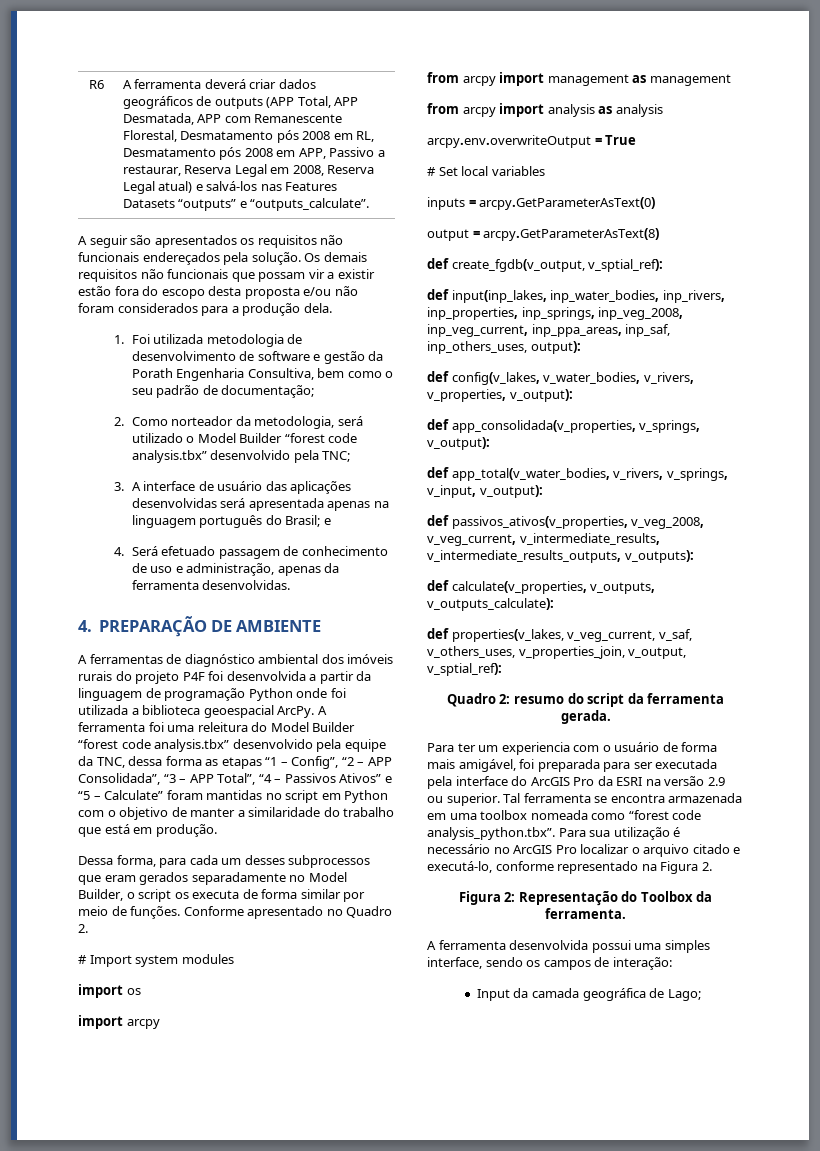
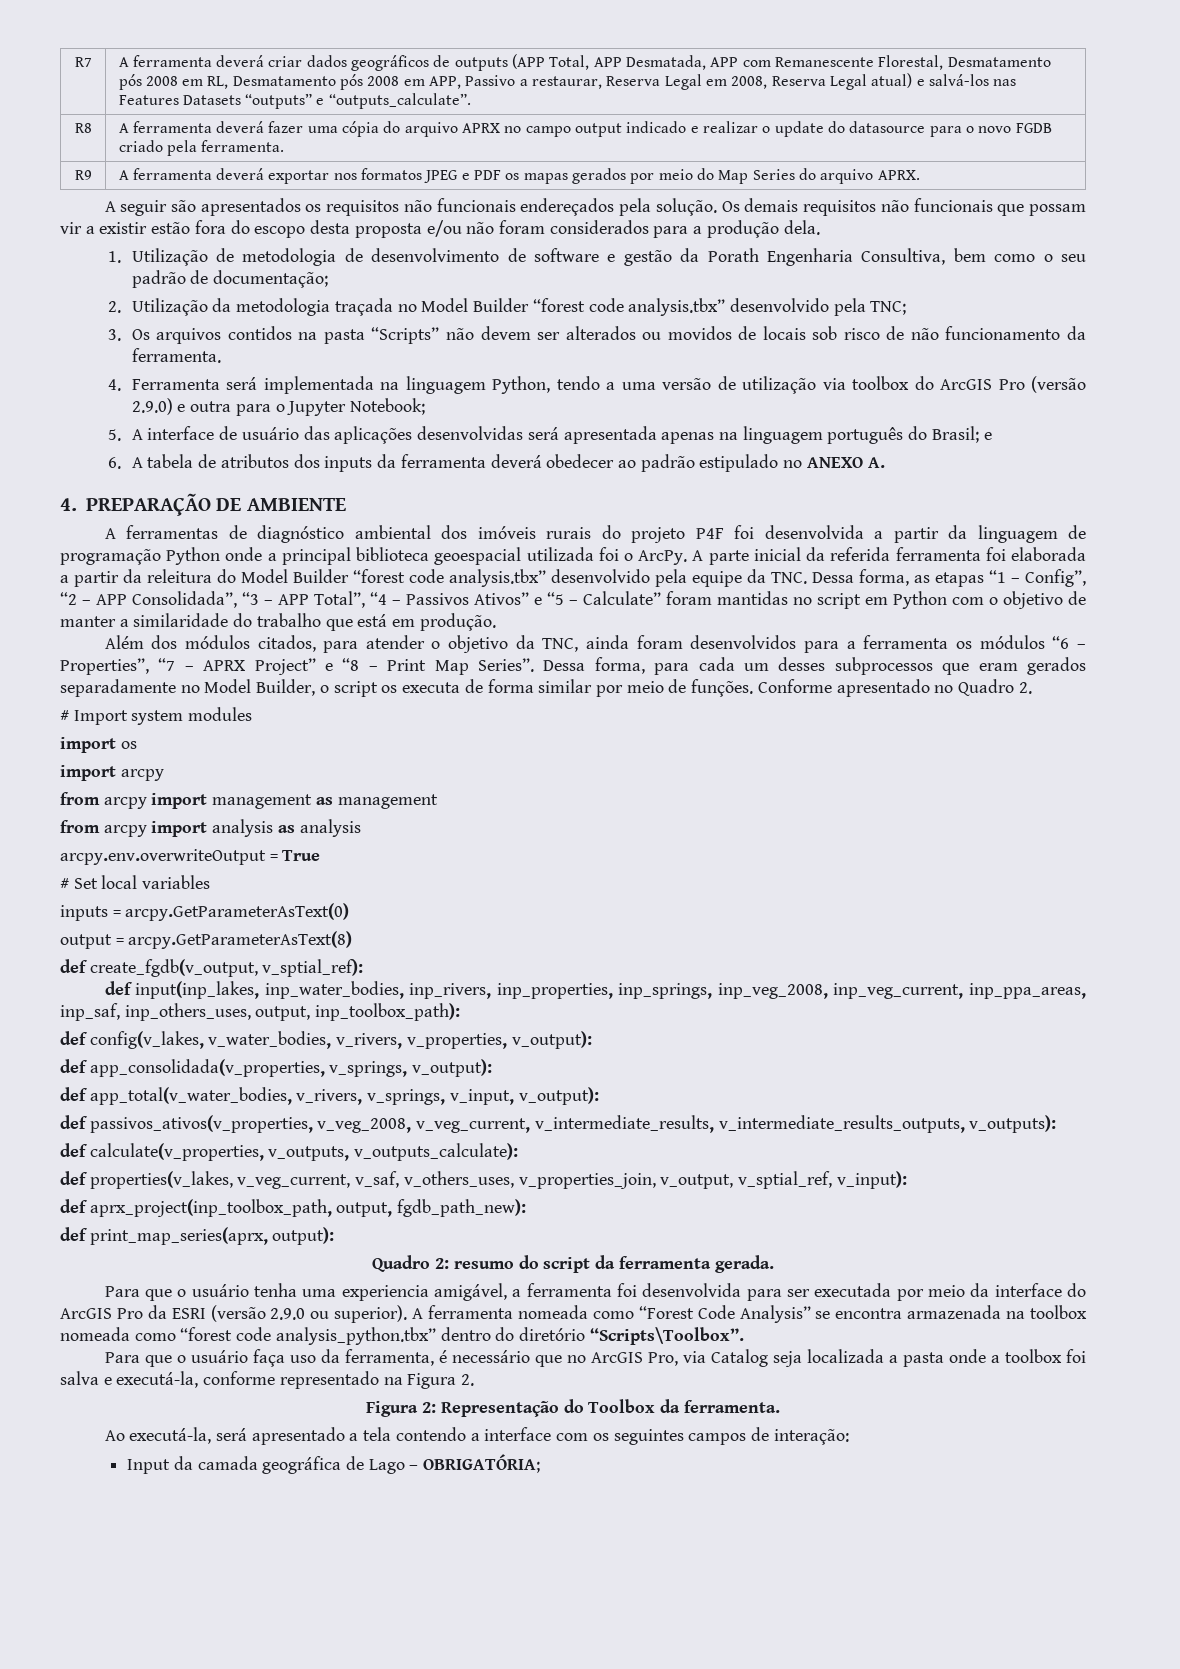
[88,80,104,89] R6 -> [74,57,92,67] R7
(370, 204) none -> [74,123,92,133] [118,121,1052,137] [118,140,285,156] [74,170,92,180] [118,168,920,184] // R8 | A ferramenta deverá fazer uma cópia do arquivo APRX no campo output indicado e realizar o update do datasource para o novo FGDB criado pela ferramenta. // R9 | A ferramenta deverá exportar nos formatos JPEG e PDF os mapas gerados por meio do Map Series do arquivo APRX.
[131,334,204,344] Foi utilizada -> [131,248,235,266] Utilização de
[131,416,363,429] [131,433,195,443] Como norteador da metodologia, será utilizado o -> [131,298,417,316] Utilização da metodologia traçada no
(124, 486) none -> [131,326,1086,344] [131,348,221,363] [107,376,1086,394] [131,398,426,416] [107,429,121,441] Os arquivos contidos na pasta “Scripts” não devem ser alterados ou movidos de locais sob risco de não funcionamento da ferramenta. // 4. Ferramenta será implementada na linguagem Python, tendo a uma versão de utilização via toolbox do ArcGIS Pro (versão 2.9.0) e outra para o Jupyter Notebook; // 5.
[113,546,388,559] [131,563,340,576] [131,580,291,590] 4. Será efetuado passagem de conhecimento de uso e administração, apenas da ferramenta desenvolvidas. -> [107,454,885,472] 6. A tabela de atributos dos inputs da ferramenta deverá obedecer ao padrão estipulado no ANEXO A.
[330,688,346,698] [78,705,327,718] [78,722,195,732] foi utilizada a biblioteca geoespacial ArcPy. A ferramenta foi uma -> [267,547,1086,565] [60,569,142,587] a principal biblioteca geoespacial utilizada foi o ArcPy. A parte inicial da referida ferramenta foi elaborada a partir da
[96,756,202,768] TNC, dessa forma -> [771,569,909,586] TNC. Dessa forma,
(217, 830) none -> [104,635,1086,653] [60,658,534,675] Além dos módulos citados, para atender o objetivo da TNC, ainda foram desenvolvidos para a ferramenta os módulos “6 – Properties”, “7 – APRX Project” e “8 – Print Map Series”.
[530,341,581,354] output): -> [255,1003,461,1021] output, inp_toolbox_path):
[427,663,502,676] v_sptial_ref): -> [738,1171,907,1189] [60,1199,527,1217] [60,1227,335,1245] v_sptial_ref, v_input): // def aprx_project(inp_toolbox_path, output, fgdb_path_new): // def print_map_series(aprx, output):
[457,742,718,755] [427,759,718,772] [427,776,452,789] ter um experiencia com o usuário de forma mais amigável, foi preparada para ser executada pela -> [144,1283,990,1301] que o usuário tenha uma experiencia amigável, a ferramenta foi desenvolvida para ser executada por meio da
[645,776,725,786] [427,793,591,806] na versão 2.9 ou superior. Tal ferramenta -> [210,1305,811,1323] (versão 2.9.0 ou superior). A ferramenta nomeada como “Forest Code Analysis”
[427,813,477,820] em uma -> [1006,1311,1026,1319] na
[427,827,670,840] analysis_python.tbx”. Para sua utilização -> [275,1327,744,1345] [104,1349,434,1367] analysis_python.tbx” dentro do diretório “Scripts\Toolbox”. // Para que o usuário faça uso da ferramenta,
(490, 849) none -> [534,1355,562,1367] que
[555,844,741,857] [427,861,492,873] Pro localizar o arquivo citado e executá-lo, -> [647,1349,1087,1367] [60,1371,199,1388] Pro, via Catalog seja localizada a pasta onde a toolbox foi salva e executá-la,
[427,940,710,953] [427,957,541,969] A ferramenta desenvolvida possui uma simples interface, sendo os -> [104,1427,684,1445] Ao executá-la, será apresentado a tela contendo a interface com os seguintes
[667,989,701,1001] Lago; -> [368,1454,541,1474] Lago – OBRIGATÓRIA;

